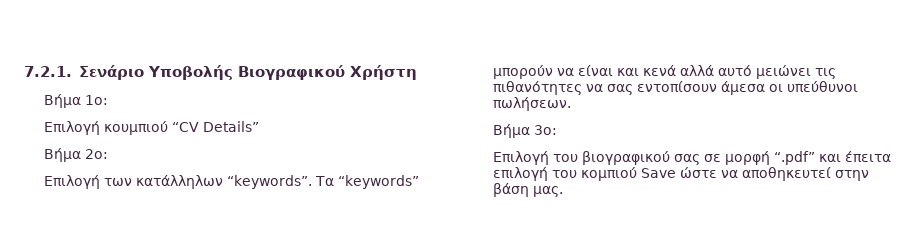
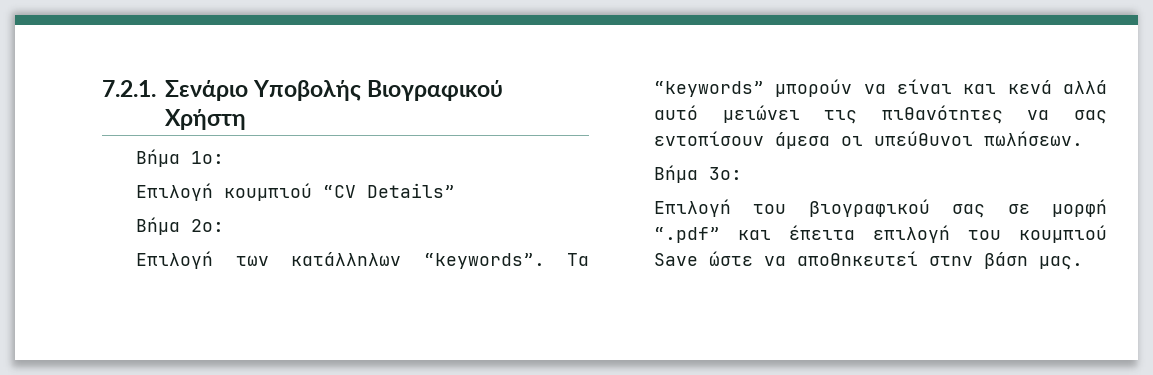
[580,167,637,181] κομπιού -> [1019,225,1107,243] κουμπιού

